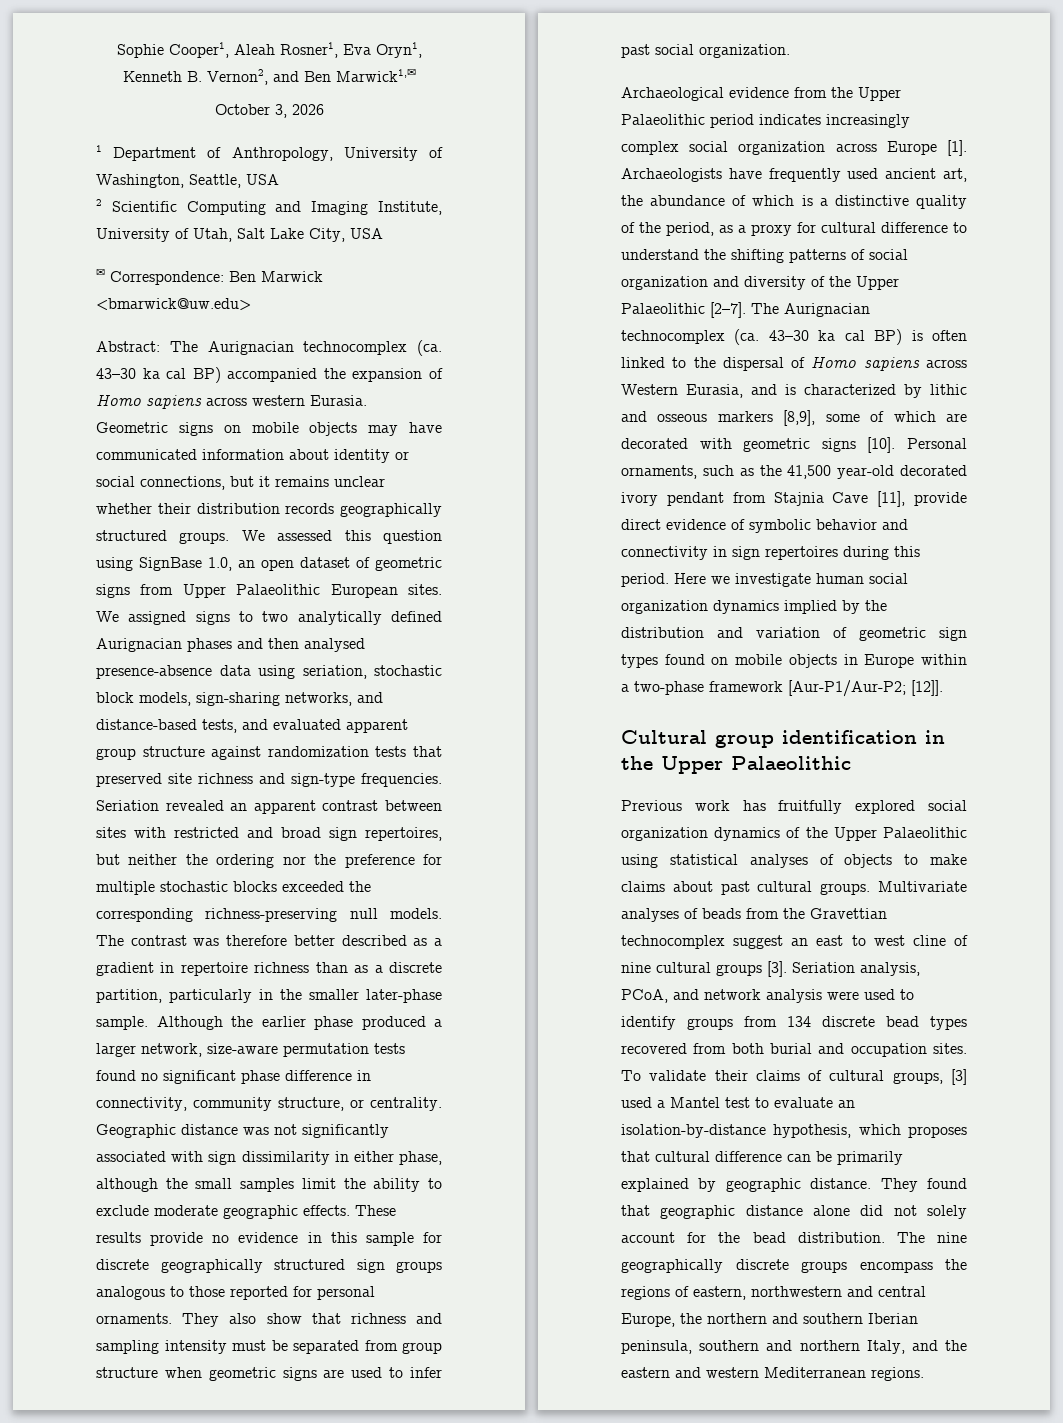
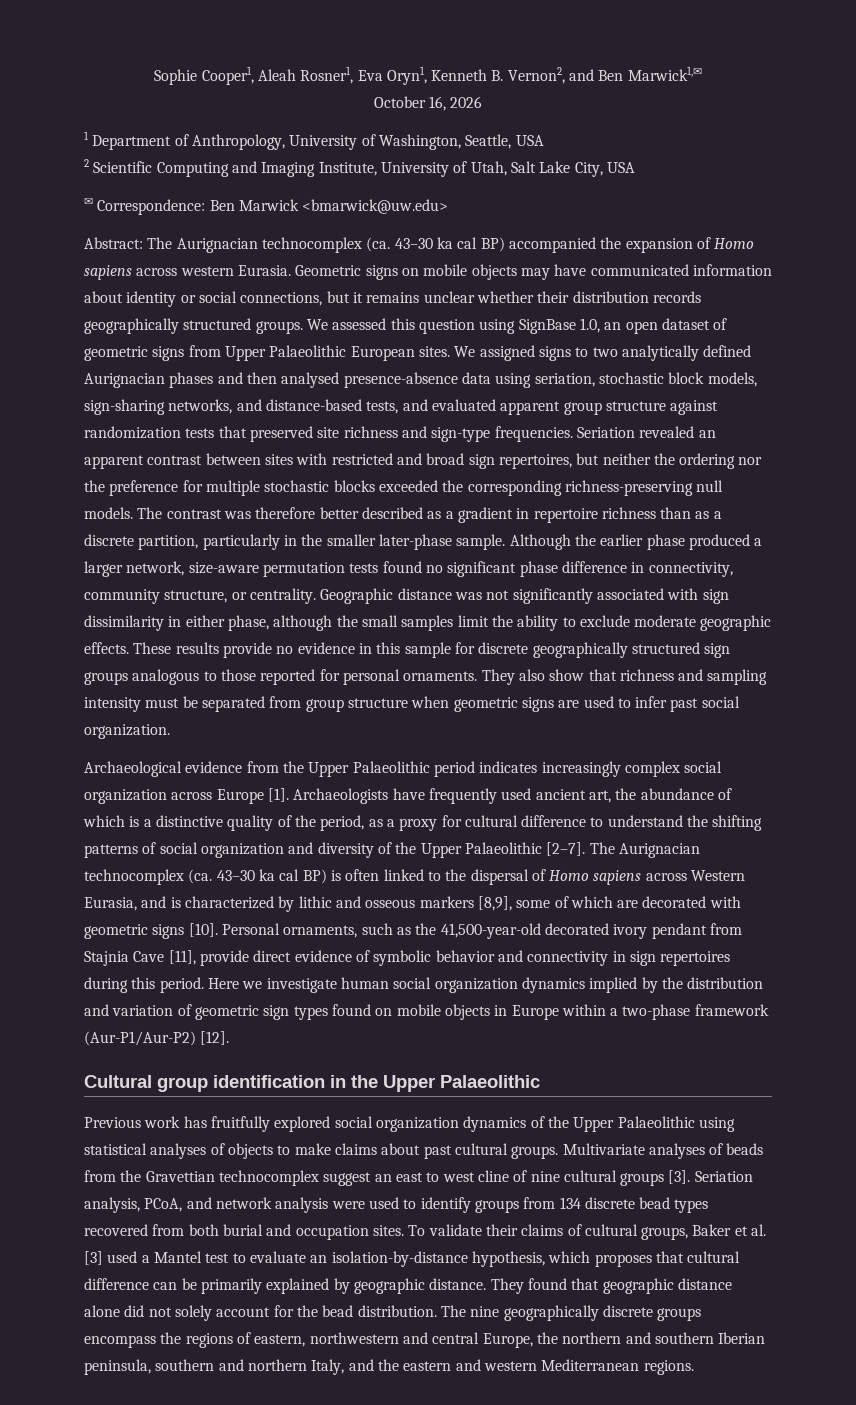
[274,104,287,118] 3, -> [429,96,446,111] 16,
[787,465,895,479] 41,500 year-old -> [440,923,541,939] 41,500-year-old
[788,680,943,697] [Aur-P1/Aur-P2; [12]]. -> [84,1031,230,1046] (Aur-P1/Aur-P2) [12].
(943, 1078) none -> [692,1224,767,1236] Baker et al.

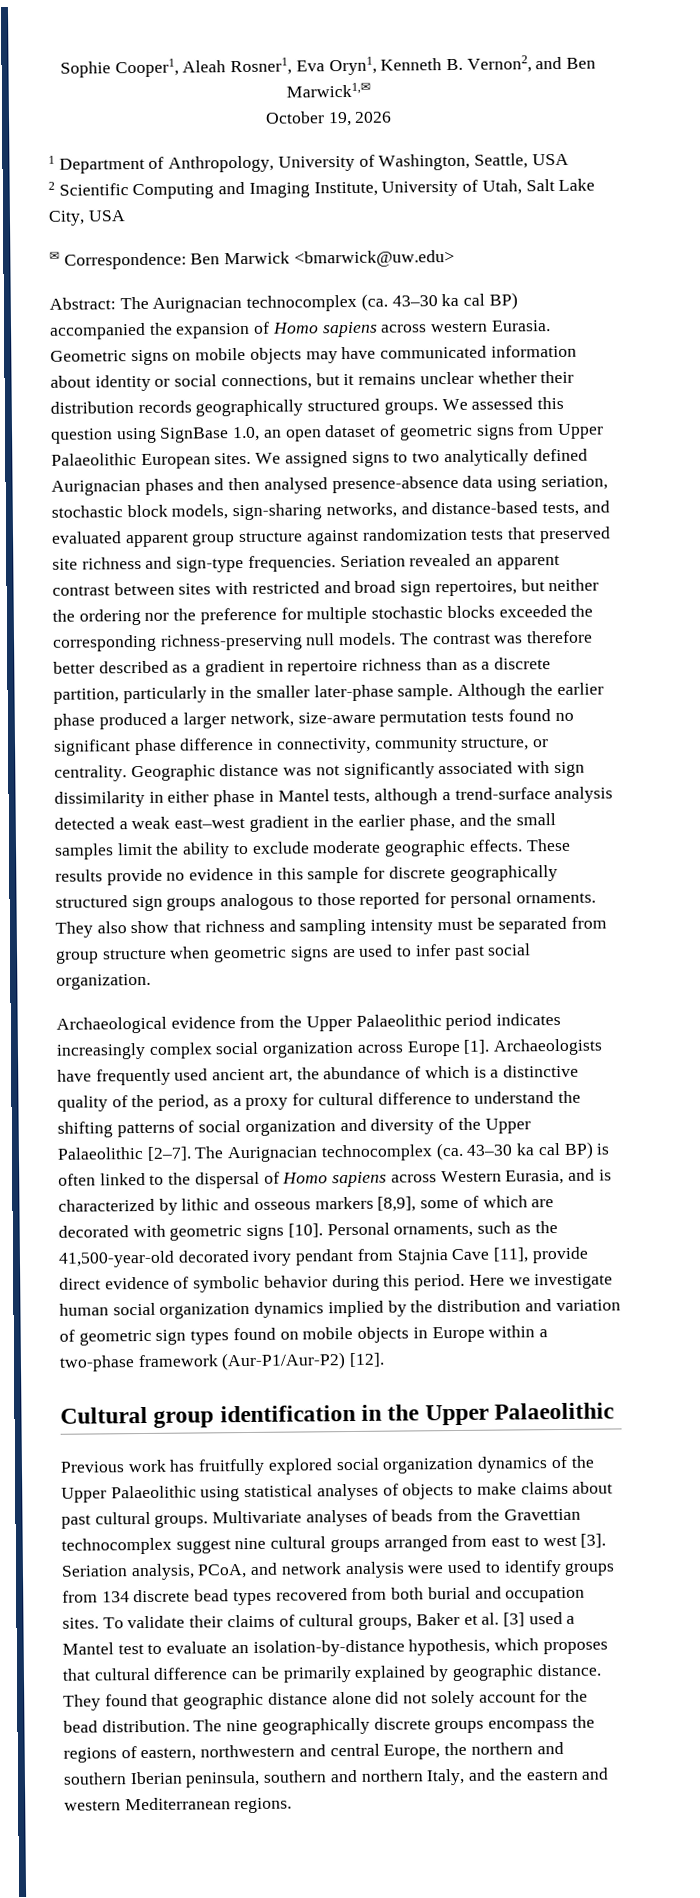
[429,96,446,111] 16, -> [327,111,352,127] 19,
[227,615,333,631] phase, although -> [213,786,614,807] [54,813,486,832] phase in Mantel tests, although a trend-surface analysis detected a weak east–west gradient in the earlier phase, and
[497,950,731,966] and connectivity in sign repertoires -> (328, 1281) none
[374,1170,665,1186] an east to west cline of nine cultural groups -> [234,1534,577,1553] nine cultural groups arranged from east to west

